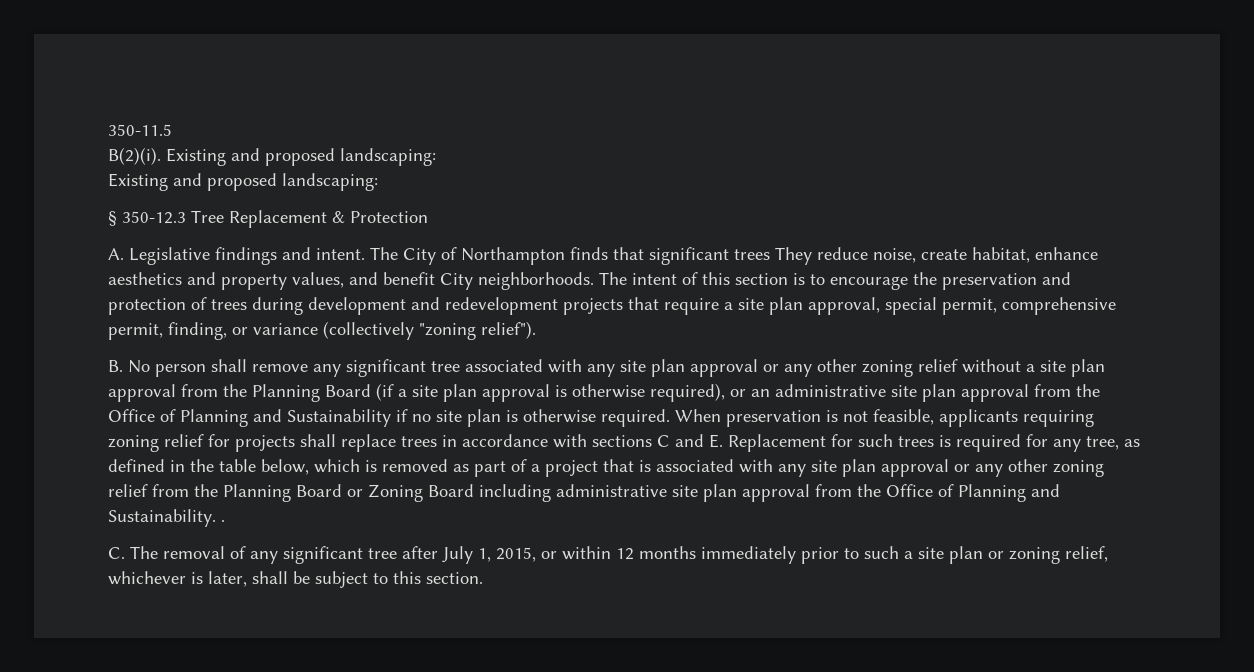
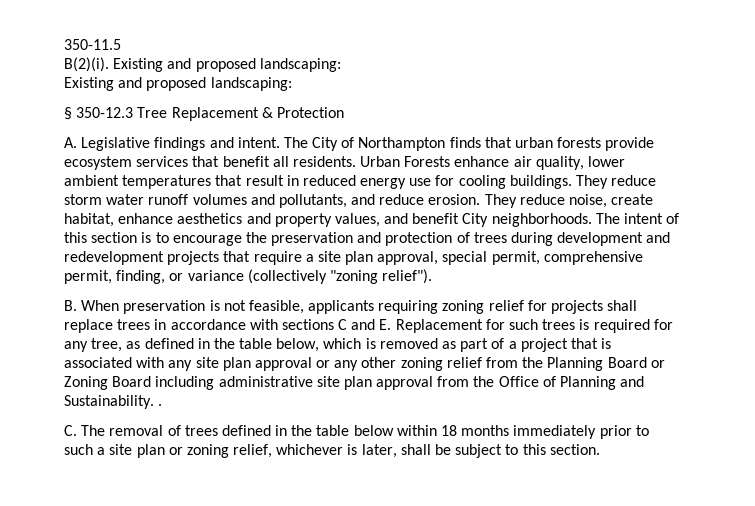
[649,247,770,265] significant trees -> [515,137,655,151] [64,156,626,170] [64,175,657,189] [64,194,481,208] urban forests provide ecosystem services that benefit all residents. Urban Forests enhance air quality, lower ambient temperatures that result in reduced energy use for cooling buildings. They reduce storm water runoff volumes and pollutants, and reduce erosion.
[128,359,1105,377] [108,383,1100,402] [108,409,670,427] No person shall remove any significant tree associated with any site plan approval or any other zoning relief without a site plan approval from the Planning Board (if a site plan approval is otherwise required), or an administrative site plan approval from the Office of Planning and Sustainability if no site plan is otherwise required. -> (77, 305) none
[250,546,634,564] any significant tree after July 1, 2015, or within 12 -> [184,425,458,436] trees defined in the table below within 18

